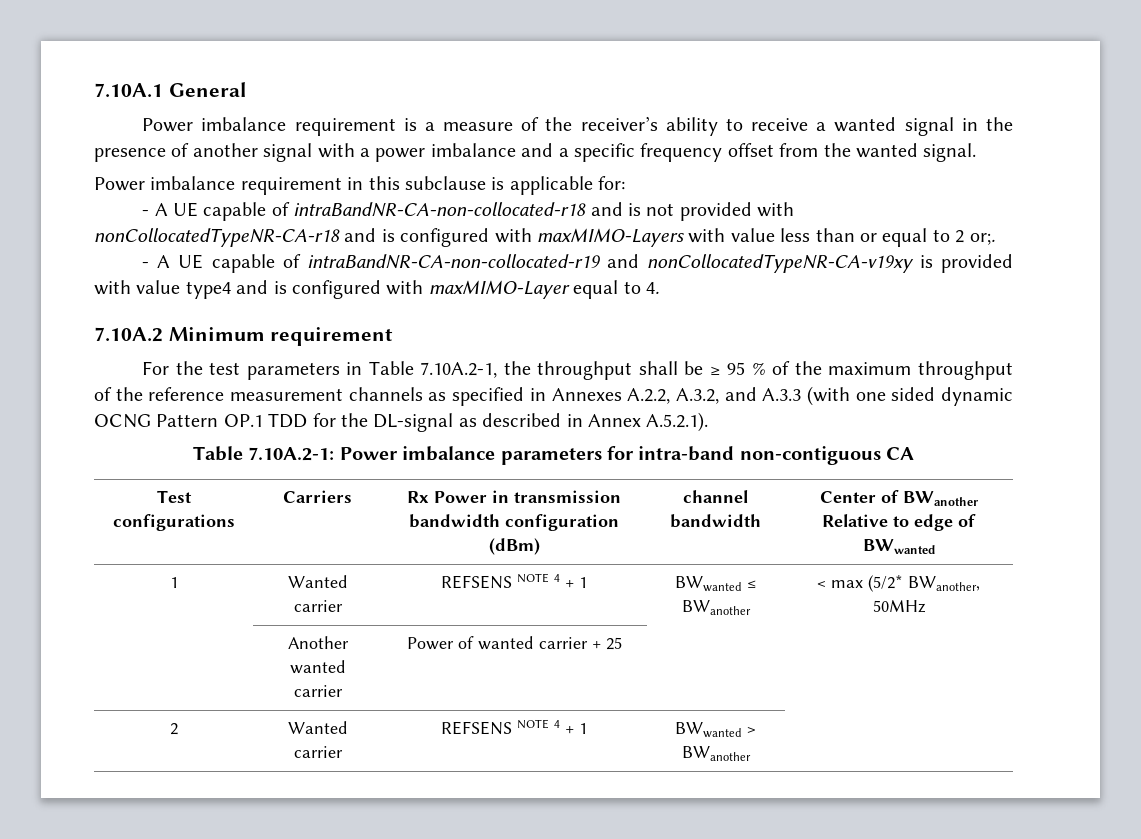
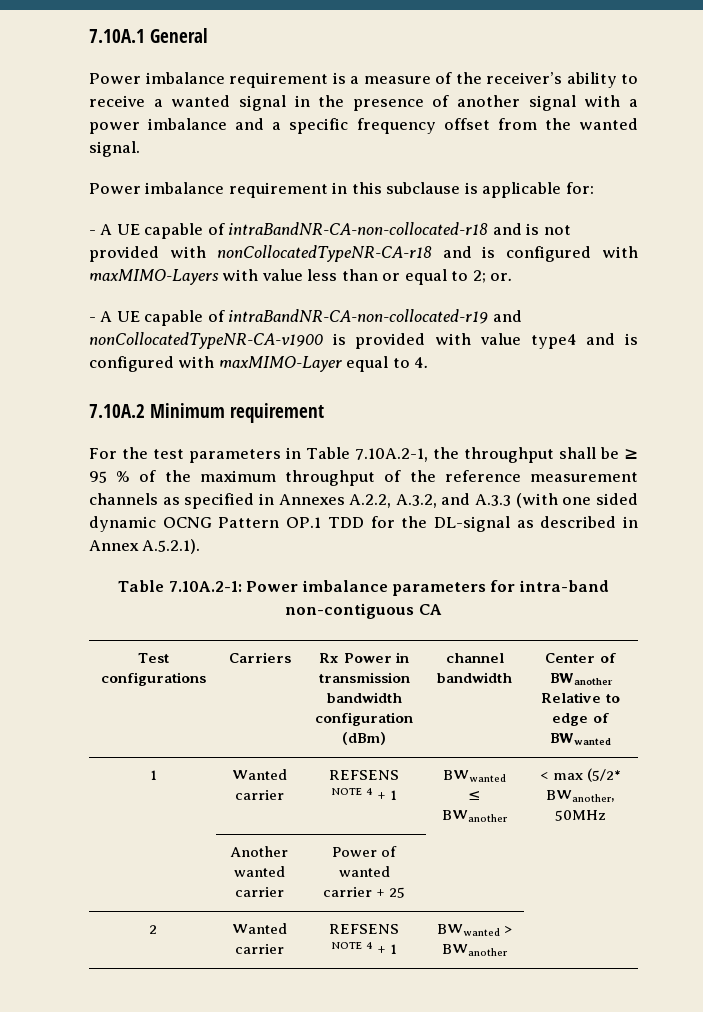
[955,230,995,245] 2 or;. -> [472,270,513,283] 2; or.
[646,254,914,273] nonCollocatedTypeNR-CA-v19xy -> [89,332,323,349] nonCollocatedTypeNR-CA-v1900

